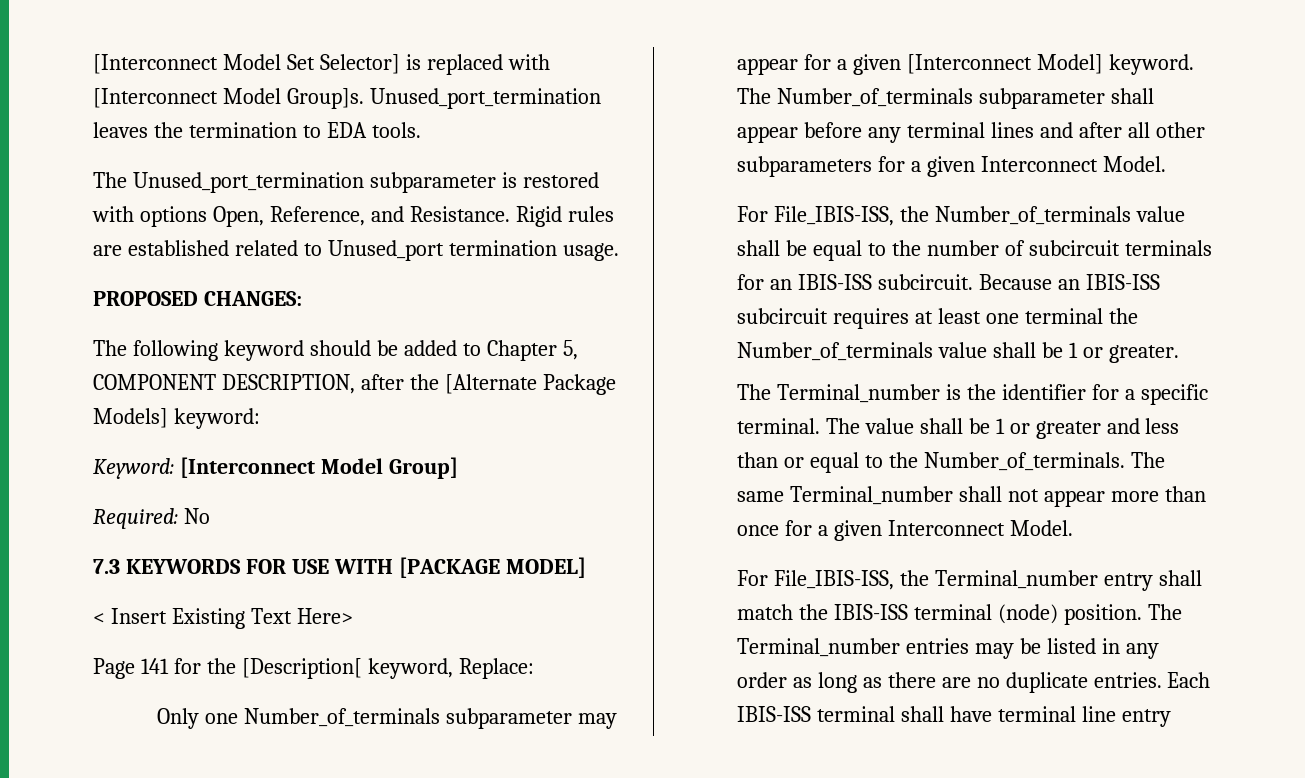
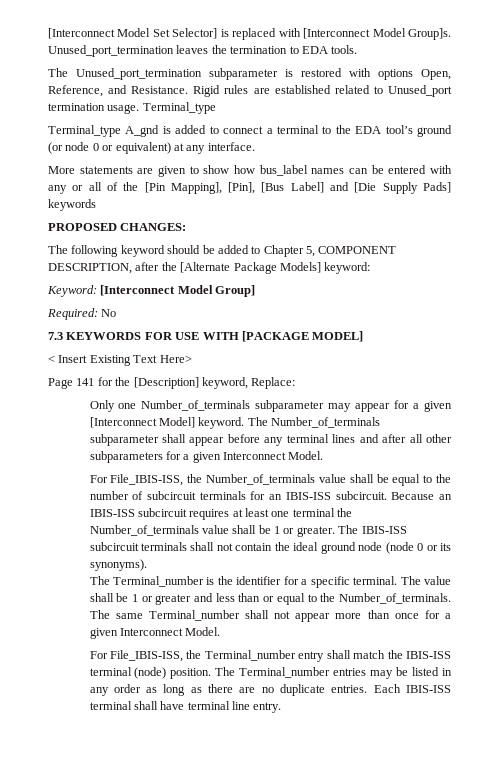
(619, 252) none -> [142,102,216,114] [48,125,453,137] [48,142,255,154] [48,165,453,177] [48,182,452,194] [48,199,96,211] Terminal_type // Terminal_type A_gnd is added to connect a terminal to the EDA tool’s ground (or node 0 or equivalent) at any interface. // More statements are given to show how bus_label names can be entered with any or all of the [Pin Mapping], [Pin], [Bus Label] and [Die Supply Pads] keywords
[241,658,362,679] [Description[ -> [133,377,199,389] [Description]
(1179, 354) none -> [338,525,407,534] [89,542,452,554] [89,559,147,571] The IBIS-ISS subcircuit terminals shall not contain the ideal ground node (node 0 or its synonyms).
[1121,709,1171,727] entry -> [253,702,282,713] entry.

